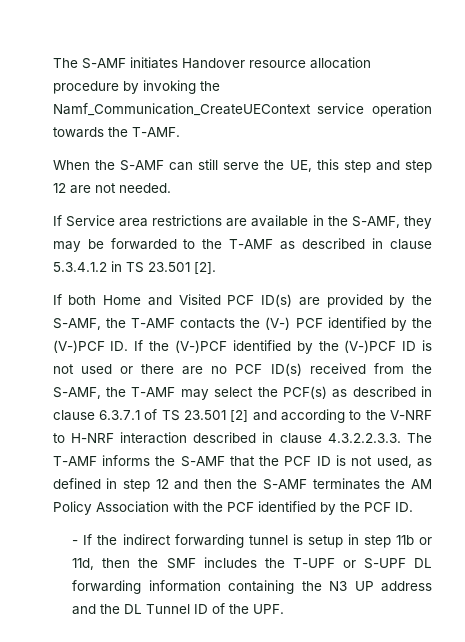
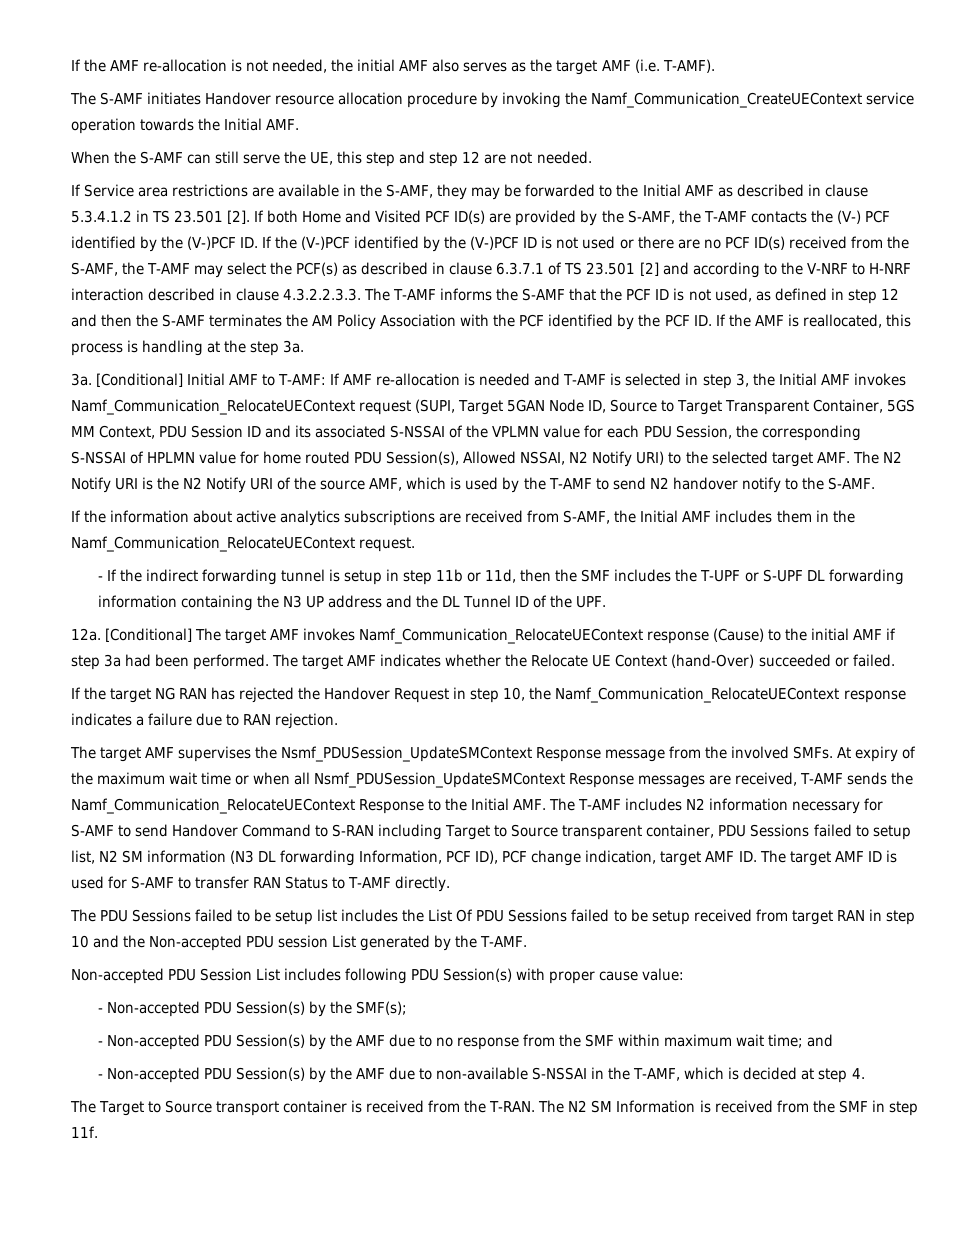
(52, 63) none -> [70,59,715,75] If the AMF re-allocation is not needed, the initial AMF also serves as the target AMF (i.e. T-AMF). //
[131,127,180,137] T-AMF. -> [223,118,299,131] Initial AMF.
[229,239,274,249] T-AMF -> [642,184,714,197] Initial AMF
(216, 268) // -> (250, 217) none
(413, 507) none -> [715,314,911,328] [70,340,305,356] [70,373,906,389] [70,399,916,415] [70,425,861,441] [70,451,902,467] [70,477,875,493] [70,510,855,526] [70,536,415,552] If the AMF is reallocated, this process is handling at the step 3a. // 3a. [Conditional] Initial AMF to T-AMF: If AMF re-allocation is needed and T-AMF is selected in step 3, the Initial AMF invokes Namf_Communication_RelocateUEContext request (SUPI, Target 5GAN Node ID, Source to Target Transparent Container, 5GS MM Context, PDU Session ID and its associated S-NSSAI of the VPLMN value for each PDU Session, the corresponding S-NSSAI of HPLMN value for home routed PDU Session(s), Allowed NSSAI, N2 Notify URI) to the selected target AMF. The N2 Notify URI is the N2 Notify URI of the source AMF, which is used by the T-AMF to send N2 handover notify to the S-AMF. // If the information about active analytics subscriptions are received from S-AMF, the Initial AMF includes them in the Namf_Communication_RelocateUEContext request.
(285, 609) none -> [70,628,897,644] [70,654,895,670] [70,687,906,703] [70,713,339,729] [69,746,917,762] [70,772,914,788] [70,798,884,814] [70,824,911,840] [70,850,897,866] [70,876,451,892] [69,909,915,925] [70,935,528,951] [70,968,685,984] [97,1001,407,1017] [97,1034,834,1050] [97,1067,865,1083] [69,1100,918,1116] [70,1126,98,1138] // 12a. [Conditional] The target AMF invokes Namf_Communication_RelocateUEContext response (Cause) to the initial AMF if step 3a had been performed. The target AMF indicates whether the Relocate UE Context (hand-Over) succeeded or failed. // If the target NG RAN has rejected the Handover Request in step 10, the Namf_Communication_RelocateUEContext response indicates a failure due to RAN rejection. // The target AMF supervises the Nsmf_PDUSession_UpdateSMContext Response message from the involved SMFs. At expiry of the maximum wait time or when all Nsmf_PDUSession_UpdateSMContext Response messages are received, T-AMF sends the Namf_Communication_RelocateUEContext Response to the Initial AMF. The T-AMF includes N2 information necessary for S-AMF to send Handover Command to S-RAN including Target to Source transparent container, PDU Sessions failed to setup list, N2 SM information (N3 DL forwarding Information, PCF ID), PCF change indication, target AMF ID. The target AMF ID is used for S-AMF to transfer RAN Status to T-AMF directly. // The PDU Sessions failed to be setup list includes the List Of PDU Sessions failed to be setup received from target RAN in step 10 and the Non-accepted PDU session List generated by the T-AMF. // Non-accepted PDU Session List includes following PDU Session(s) with proper cause value: // - Non-accepted PDU Session(s) by the SMF(s); // - Non-accepted PDU Session(s) by the AMF due to no response from the SMF within maximum wait time; and // - Non-accepted PDU Session(s) by the AMF due to non-available S-NSSAI in the T-AMF, which is decided at step 4. // The Target to Source transport container is received from the T-RAN. The N2 SM Information is received from the SMF in step 11f.

